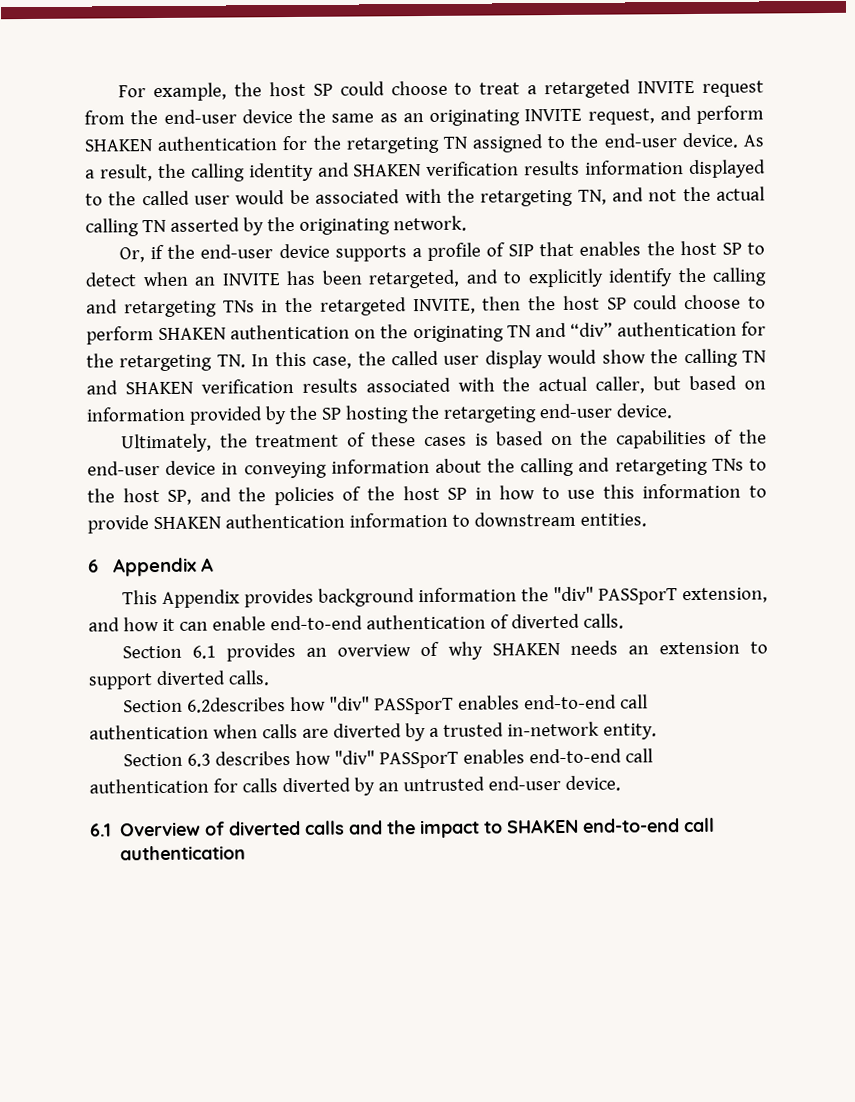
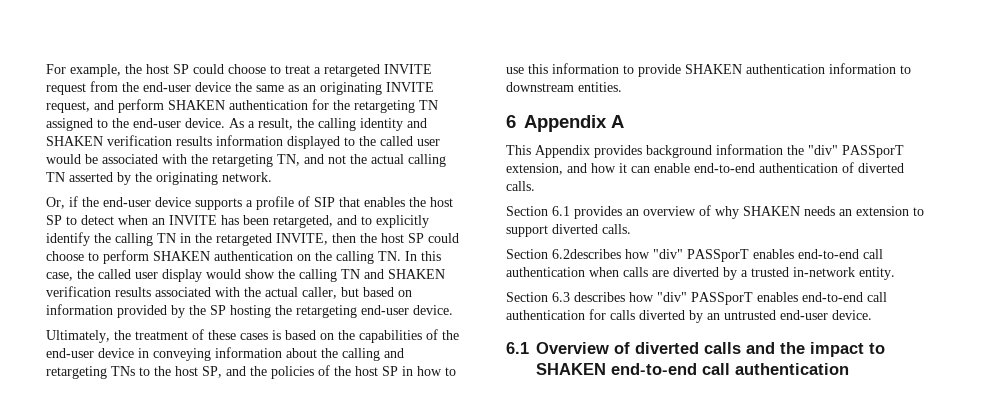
[86,299,255,318] and retargeting TNs -> [157,233,176,243] TN
[412,321,767,343] [86,353,213,372] originating TN and “div” authentication for the retargeting -> [336,251,374,264] calling

